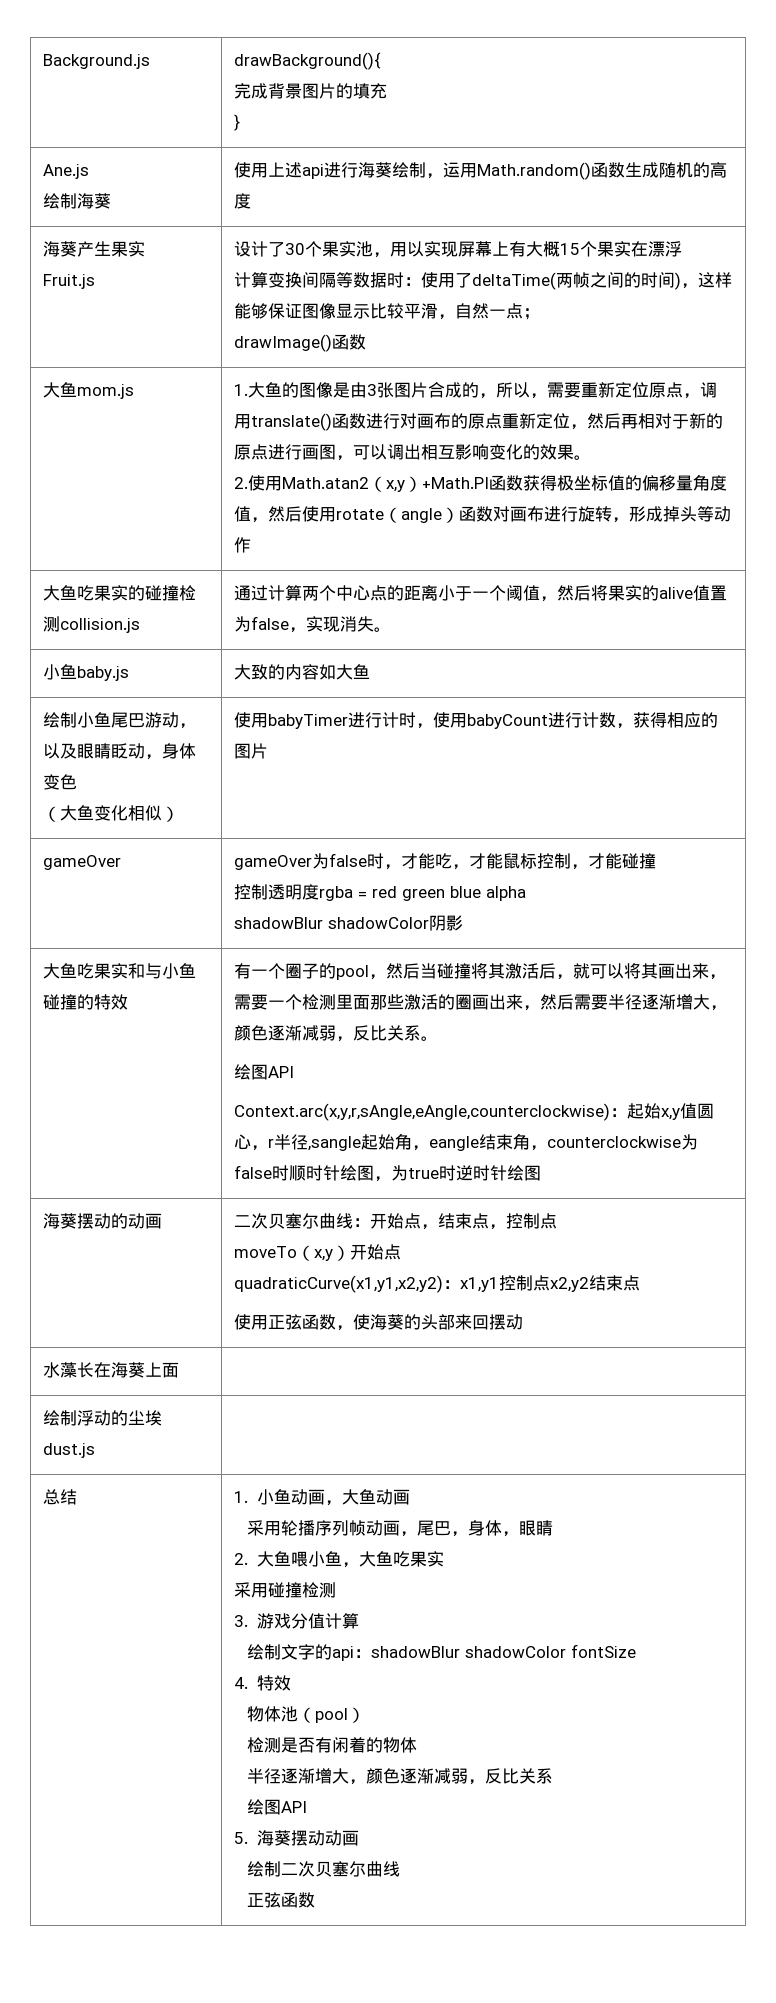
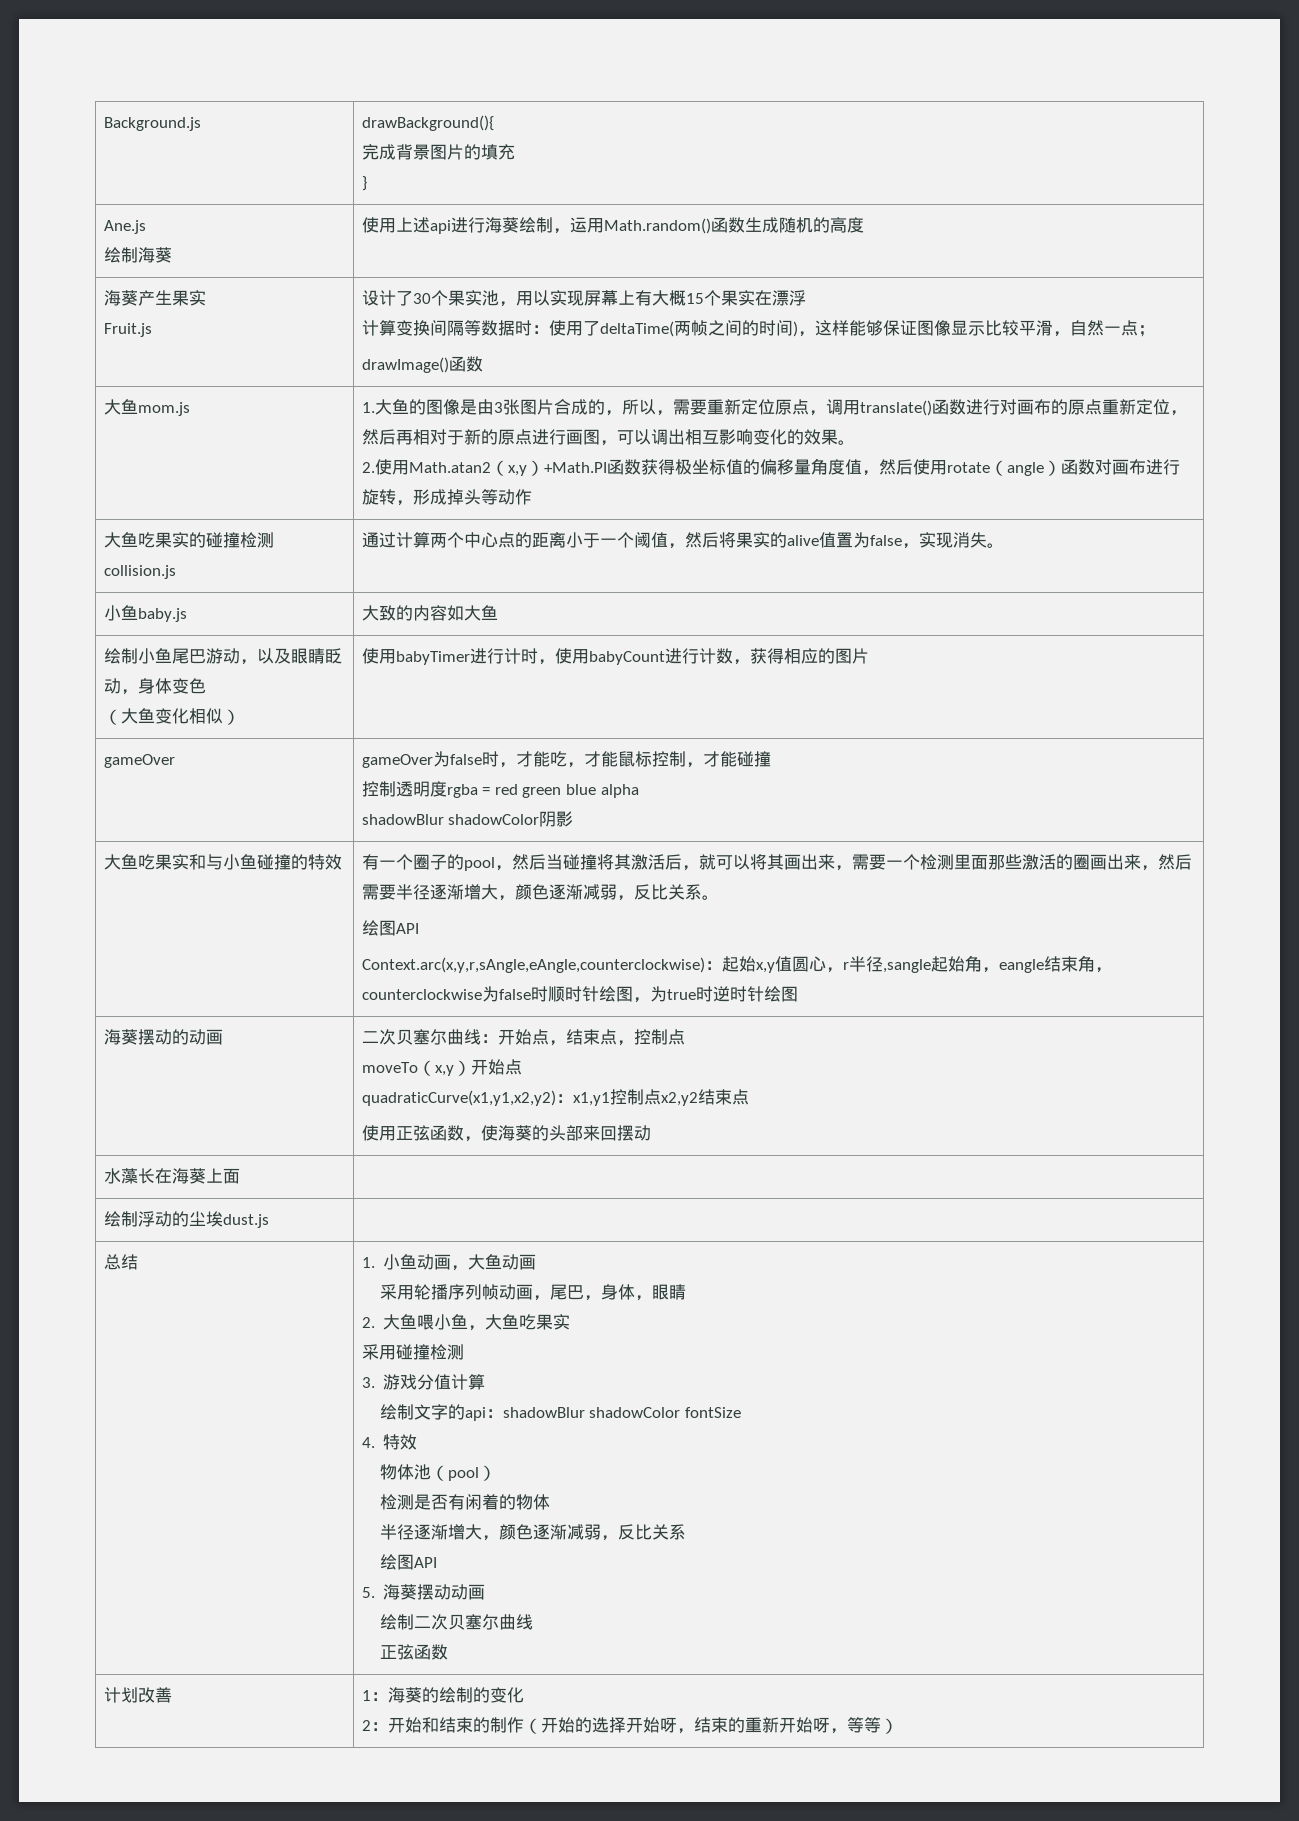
(316, 1900) none -> [103,1687,172,1703] [361,1687,524,1703] [361,1717,898,1734] // 计划改善 | 1：海葵的绘制的变化 // 2：开始和结束的制作（开始的选择开始呀，结束的重新开始呀，等等）

